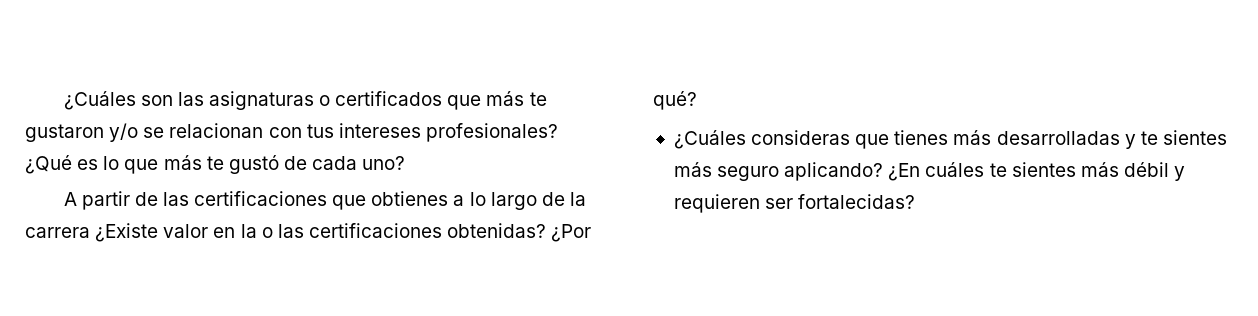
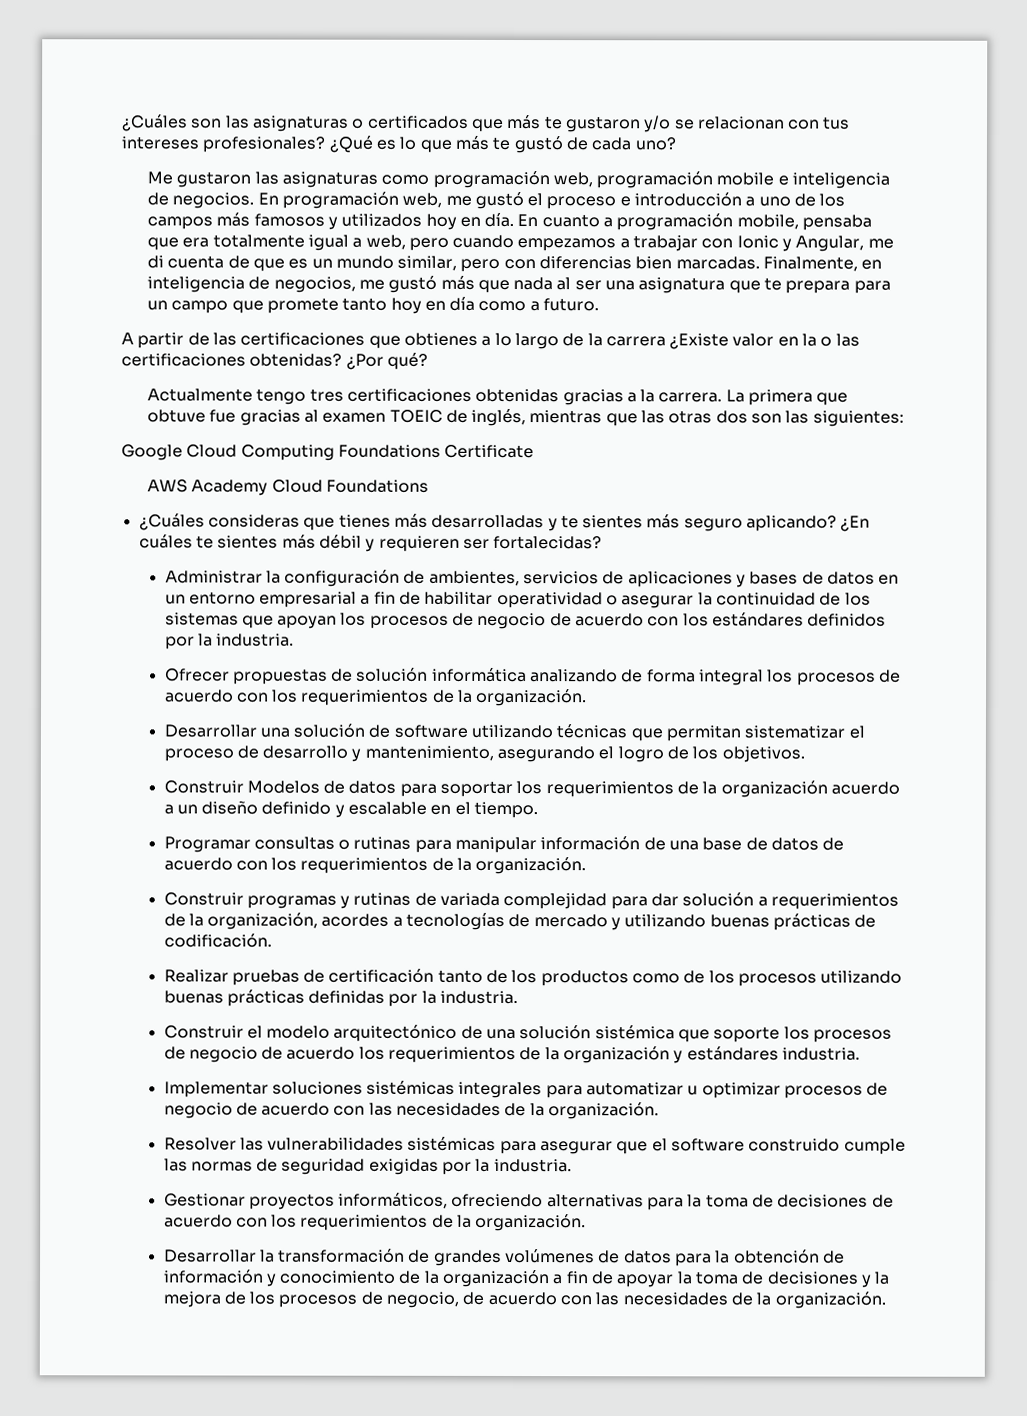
(406, 163) none -> [146,170,891,189] [146,191,846,210] [146,212,873,231] [146,234,894,252] [146,255,883,272] [146,275,891,294] [146,296,600,314] // Me gustaron las asignaturas como programación web, programación mobile e inteligencia de negocios. En programación web, me gustó el proceso e introducción a uno de los campos más famosos y utilizados hoy en día. En cuanto a programación mobile, pensaba que era totalmente igual a web, pero cuando empezamos a trabajar con Ionic y Angular, me di cuenta de que es un mundo similar, pero con diferencias bien marcadas. Finalmente, en inteligencia de negocios, me gustó más que nada al ser una asignatura que te prepara para un campo que promete tanto hoy en día como a futuro.
(697, 100) none -> [146,388,849,406] [146,408,904,427] [121,444,535,461] [146,479,429,496] // Actualmente tengo tres certificaciones obtenidas gracias a la carrera. La primera que obtuve fue gracias al examen TOEIC de inglés, mientras que las otras dos son las siguientes: // Google Cloud Computing Foundations Certificate // AWS Academy Cloud Foundations
(916, 201) none -> [164,569,900,588] [164,591,871,609] [164,612,887,630] [164,633,295,650] [164,667,902,686] [164,688,588,707] [163,723,865,742] [163,745,805,763] [163,780,901,798] [163,800,539,819] [163,836,845,854] [163,856,587,875] [163,892,900,910] [163,912,877,931] [163,933,272,948] [163,968,903,987] [163,989,519,1007] [163,1024,893,1043] [163,1046,861,1064] [163,1080,889,1099] [163,1102,660,1120] [163,1136,906,1155] [163,1158,572,1175] [163,1192,894,1211] [163,1213,587,1232] [163,1248,846,1267] [162,1269,891,1288] [162,1291,886,1309] // Administrar la configuración de ambientes, servicios de aplicaciones y bases de datos en un entorno empresarial a fin de habilitar operatividad o asegurar la continuidad de los sistemas que apoyan los procesos de negocio de acuerdo con los estándares definidos por la industria. // Ofrecer propuestas de solución informática analizando de forma integral los procesos de acuerdo con los requerimientos de la organización. // Desarrollar una solución de software utilizando técnicas que permitan sistematizar el proceso de desarrollo y mantenimiento, asegurando el logro de los objetivos. // Construir Modelos de datos para soportar los requerimientos de la organización acuerdo a un diseño definido y escalable en el tiempo. // Programar consultas o rutinas para manipular información de una base de datos de acuerdo con los requerimientos de la organización. // Construir programas y rutinas de variada complejidad para dar solución a requerimientos de la organización, acordes a tecnologías de mercado y utilizando buenas prácticas de codificación. // Realizar pruebas de certificación tanto de los productos como de los procesos utilizando buenas prácticas definidas por la industria. // Construir el modelo arquitectónico de una solución sistémica que soporte los procesos de negocio de acuerdo los requerimientos de la organización y estándares industria. // Implementar soluciones sistémicas integrales para automatizar u optimizar procesos de negocio de acuerdo con las necesidades de la organización. // Resolver las vulnerabilidades sistémicas para asegurar que el software construido cumple las normas de seguridad exigidas por la industria. // Gestionar proyectos informáticos, ofreciendo alternativas para la toma de decisiones de acuerdo con los requerimientos de la organización. // Desarrollar la transformación de grandes volúmenes de datos para la obtención de información y conocimiento de la organización a fin de apoyar la toma de decisiones y la mejora de los procesos de negocio, de acuerdo con las necesidades de la organización.

